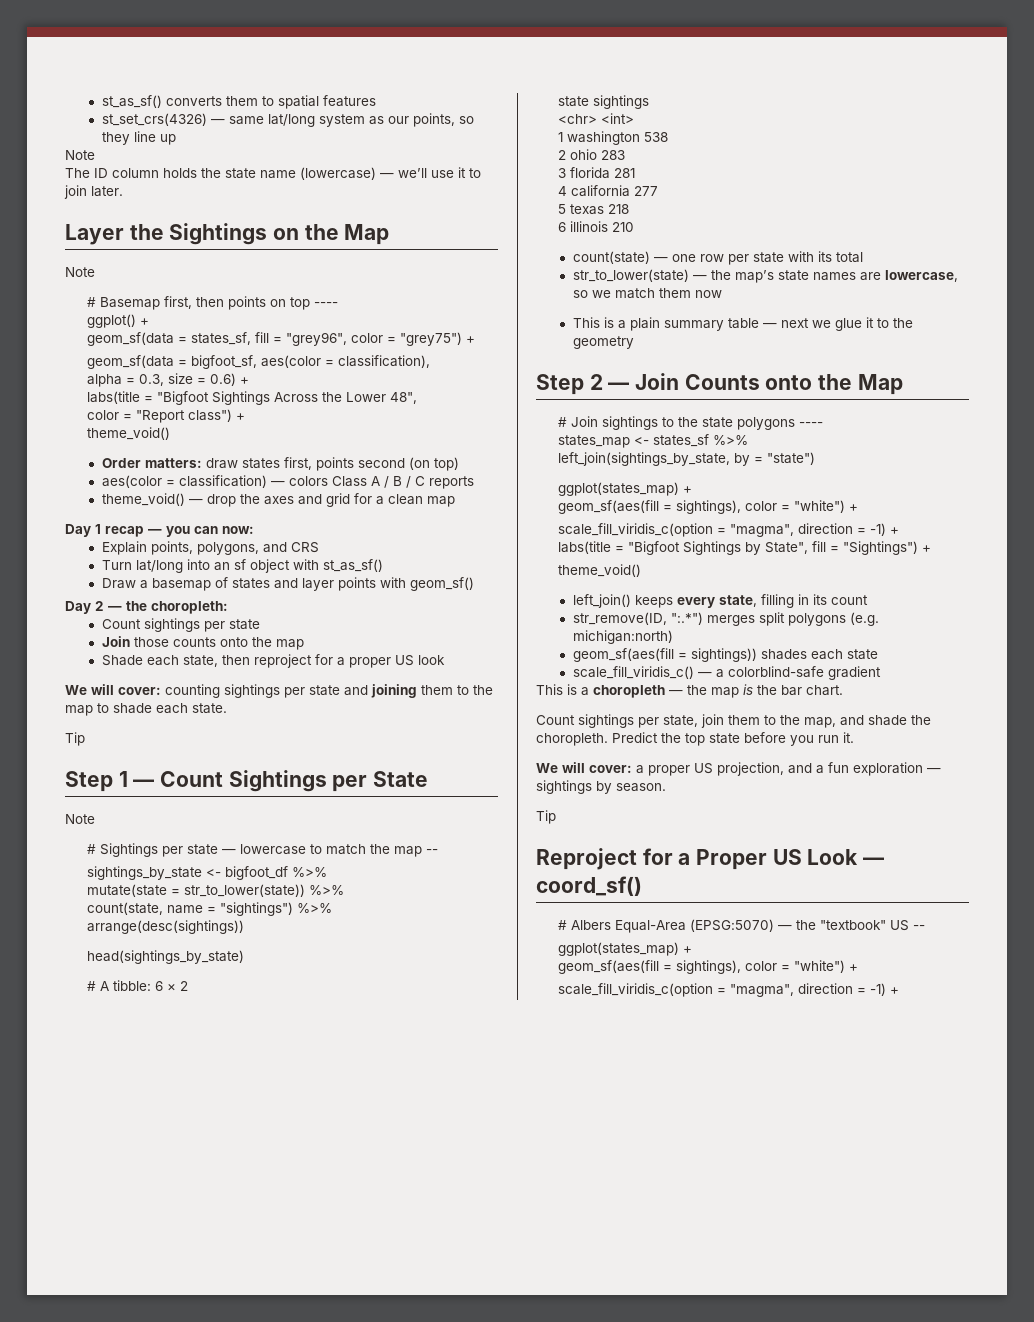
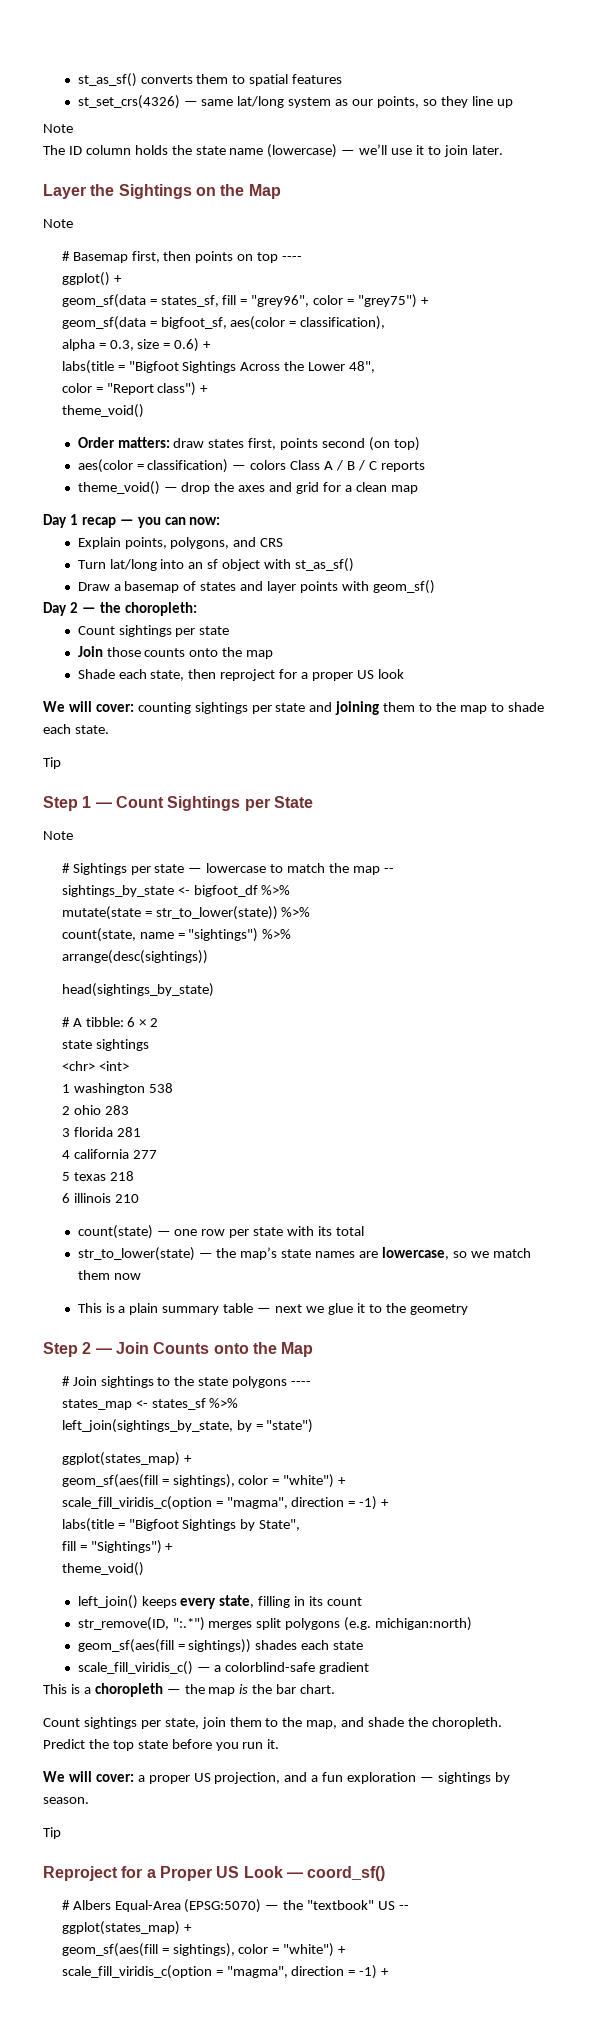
(808, 548) none -> (301, 1525) //

